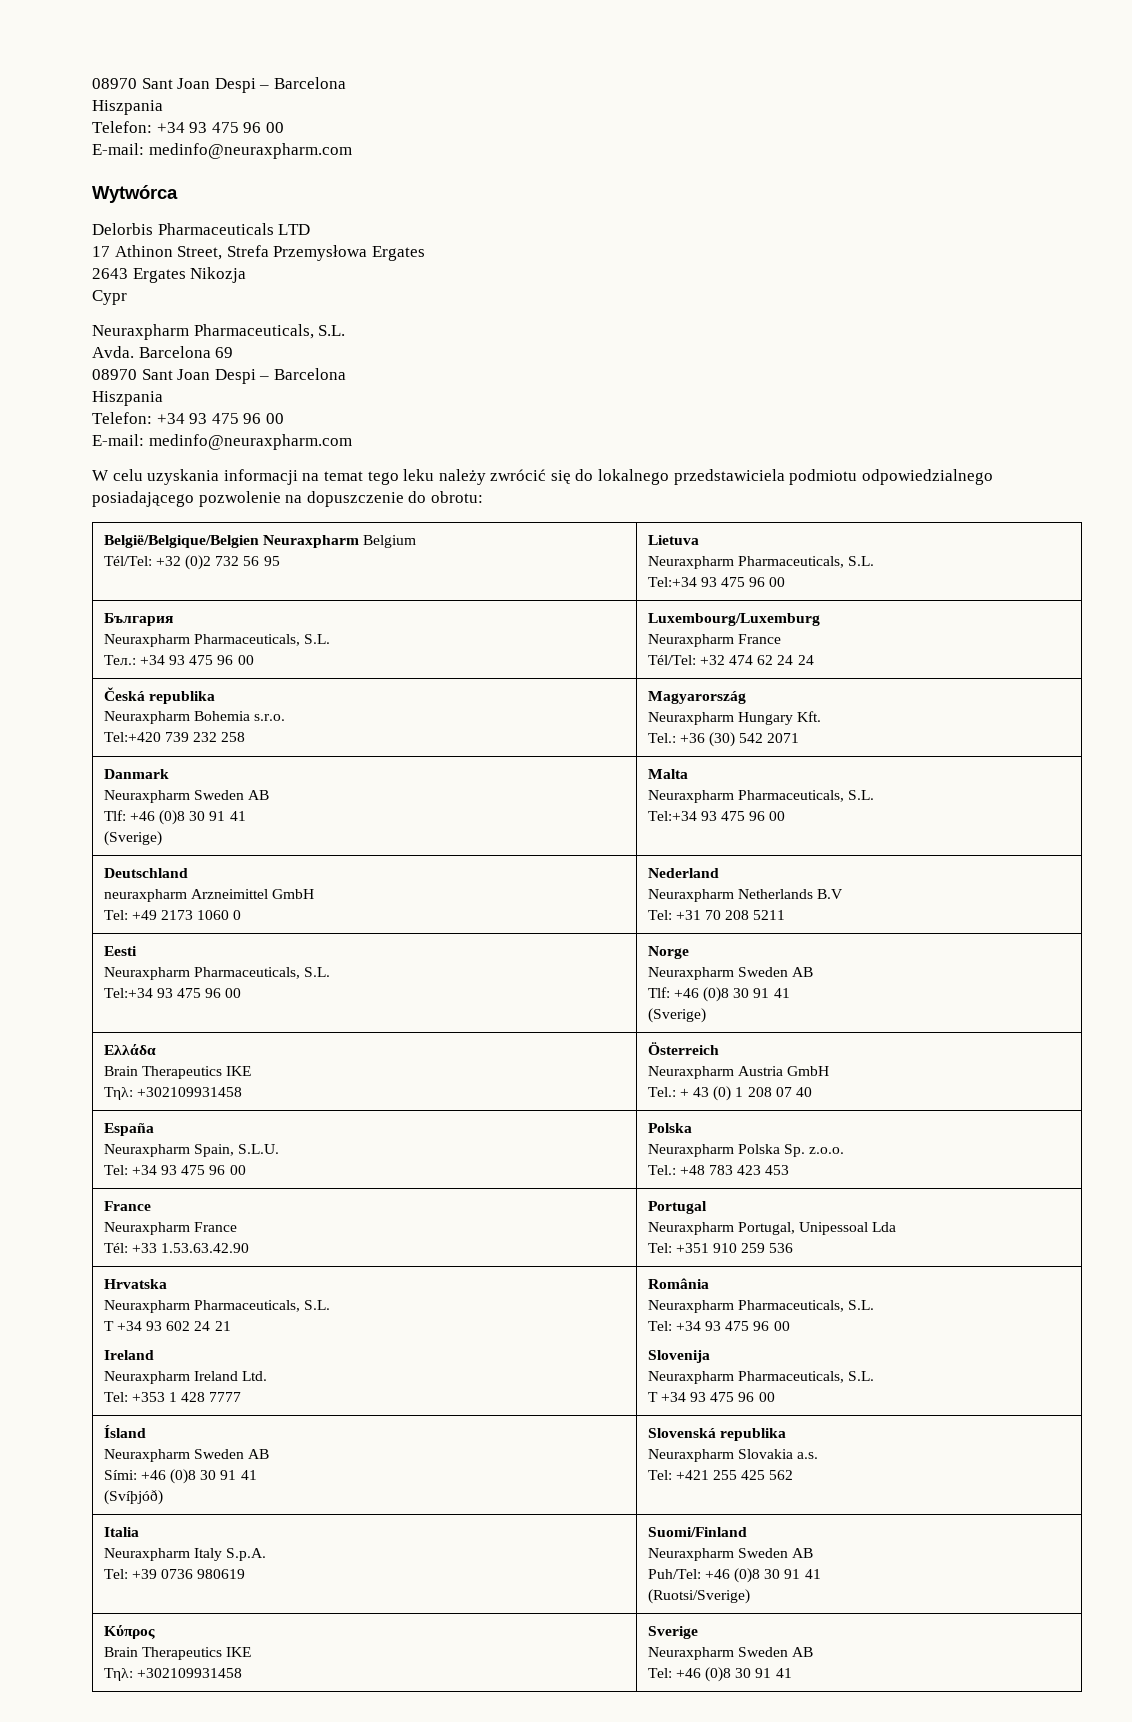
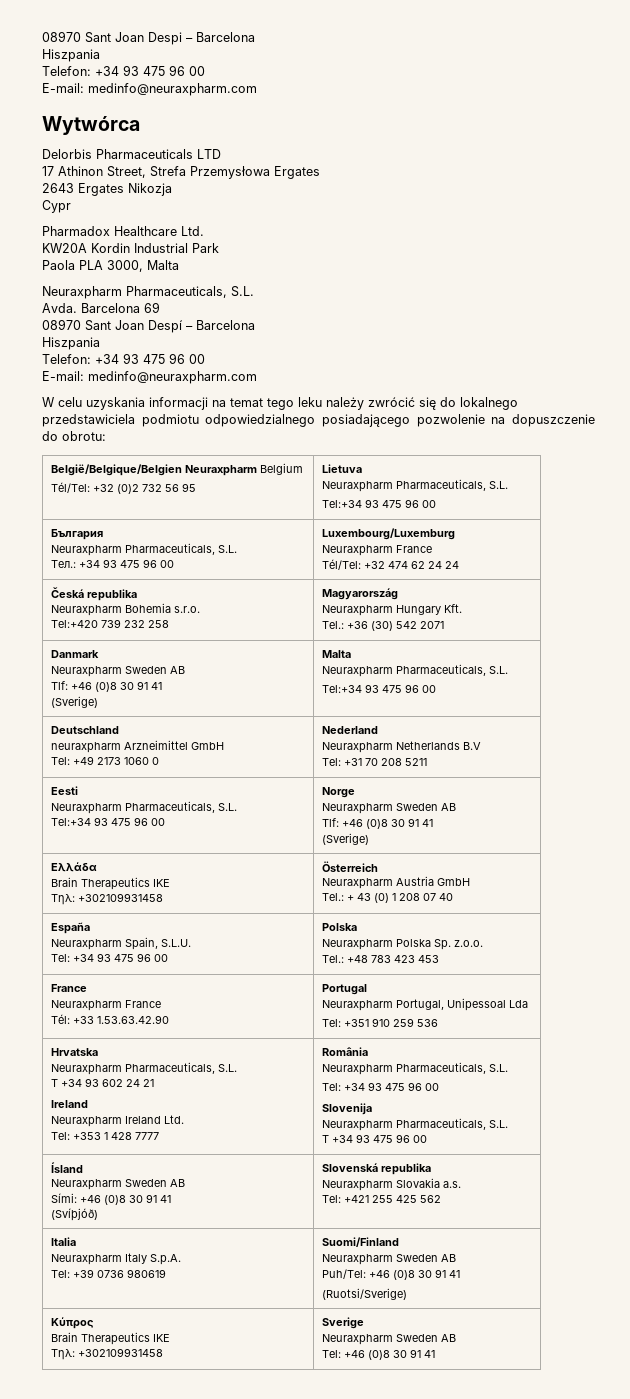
(127, 297) none -> [42,226,204,236] [42,243,219,253] [42,260,179,272] // Pharmadox Healthcare Ltd. // KW20A Kordin Industrial Park // Paola PLA 3000, Malta
[214,369,256,384] Despi -> [148,320,183,333] Despí

